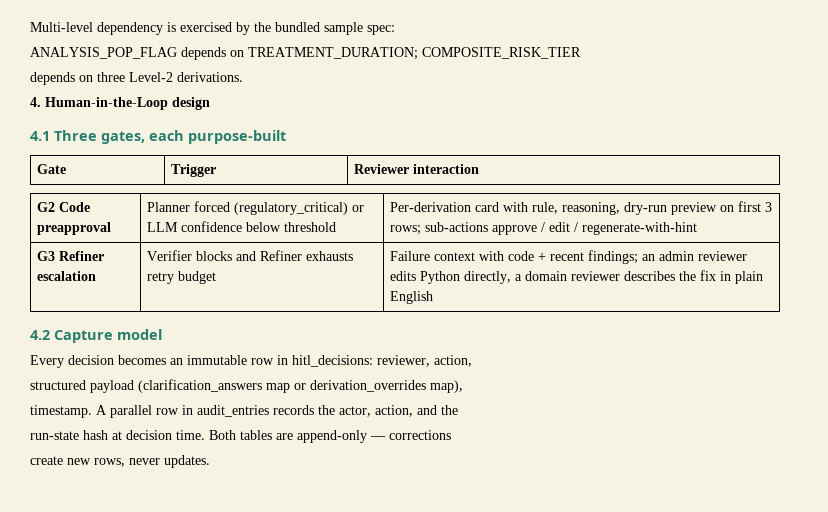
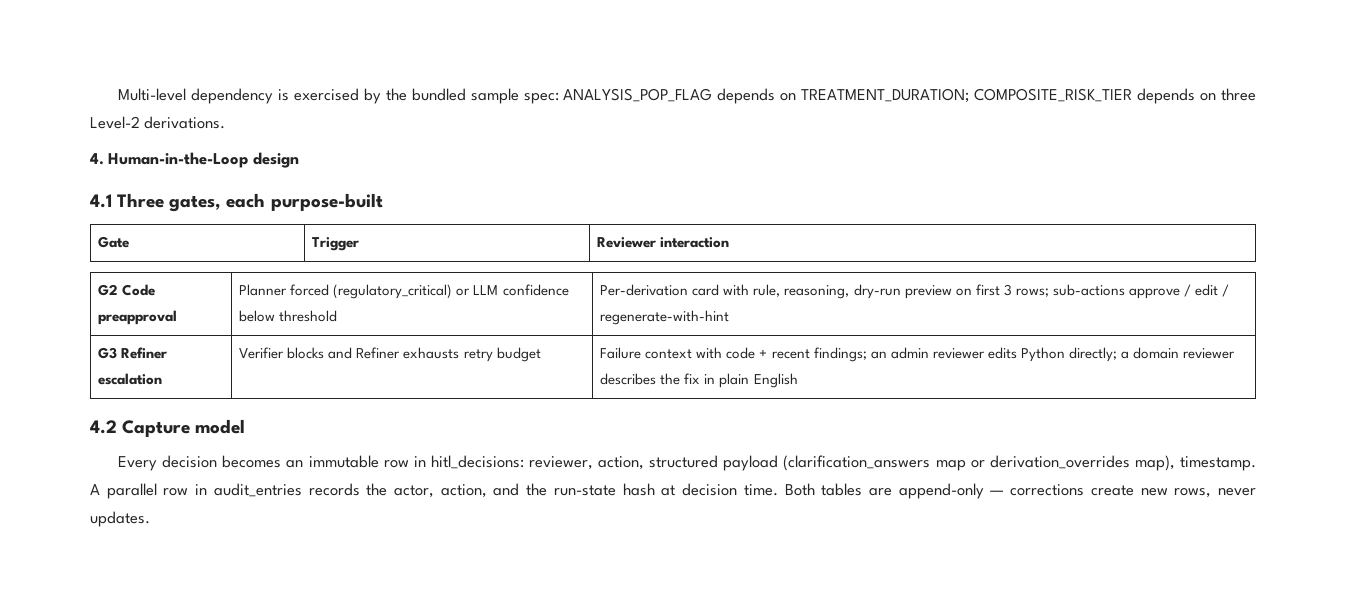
(395, 30) // -> (559, 98) none
(581, 53) // -> (1133, 95) none
[463,271,511,284] directly, -> [1068,347,1117,362] directly;
(472, 361) // -> (645, 463) none
(463, 386) // -> (1175, 463) none
(458, 410) // -> (548, 489) none
(451, 435) // -> (1085, 490) none

